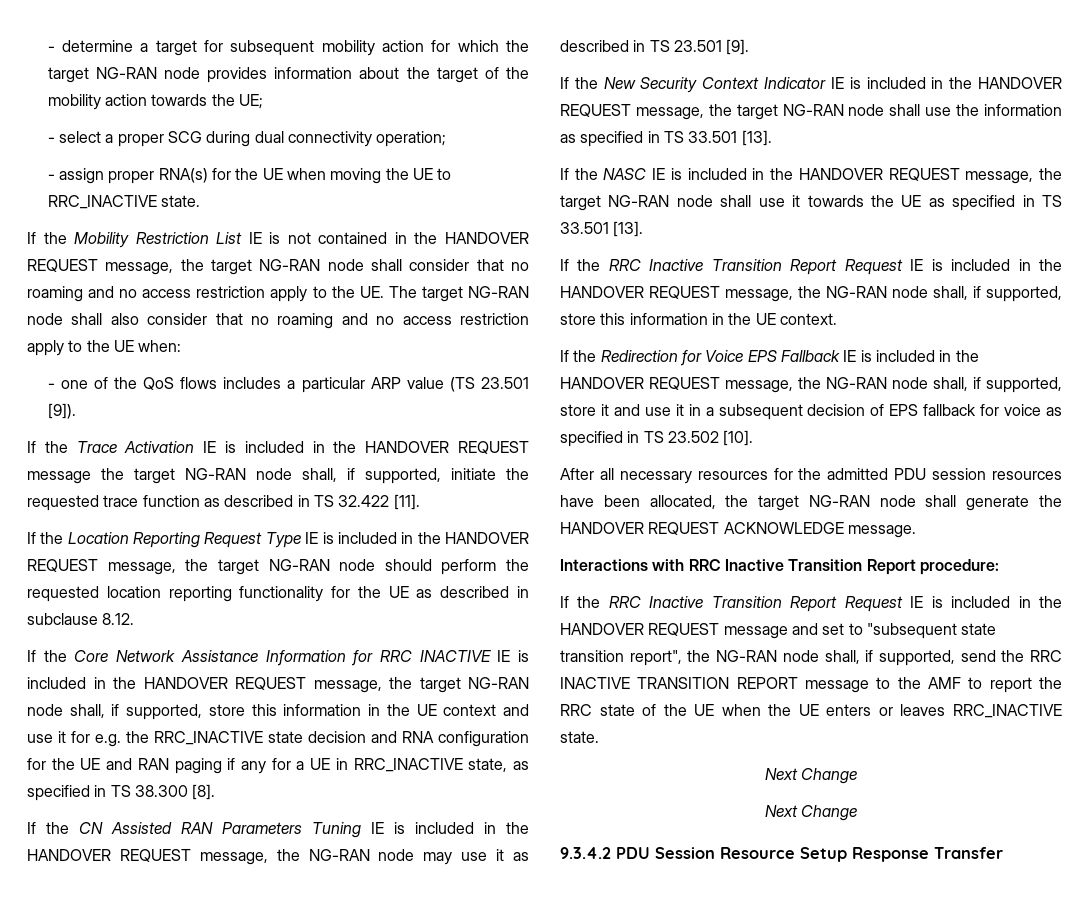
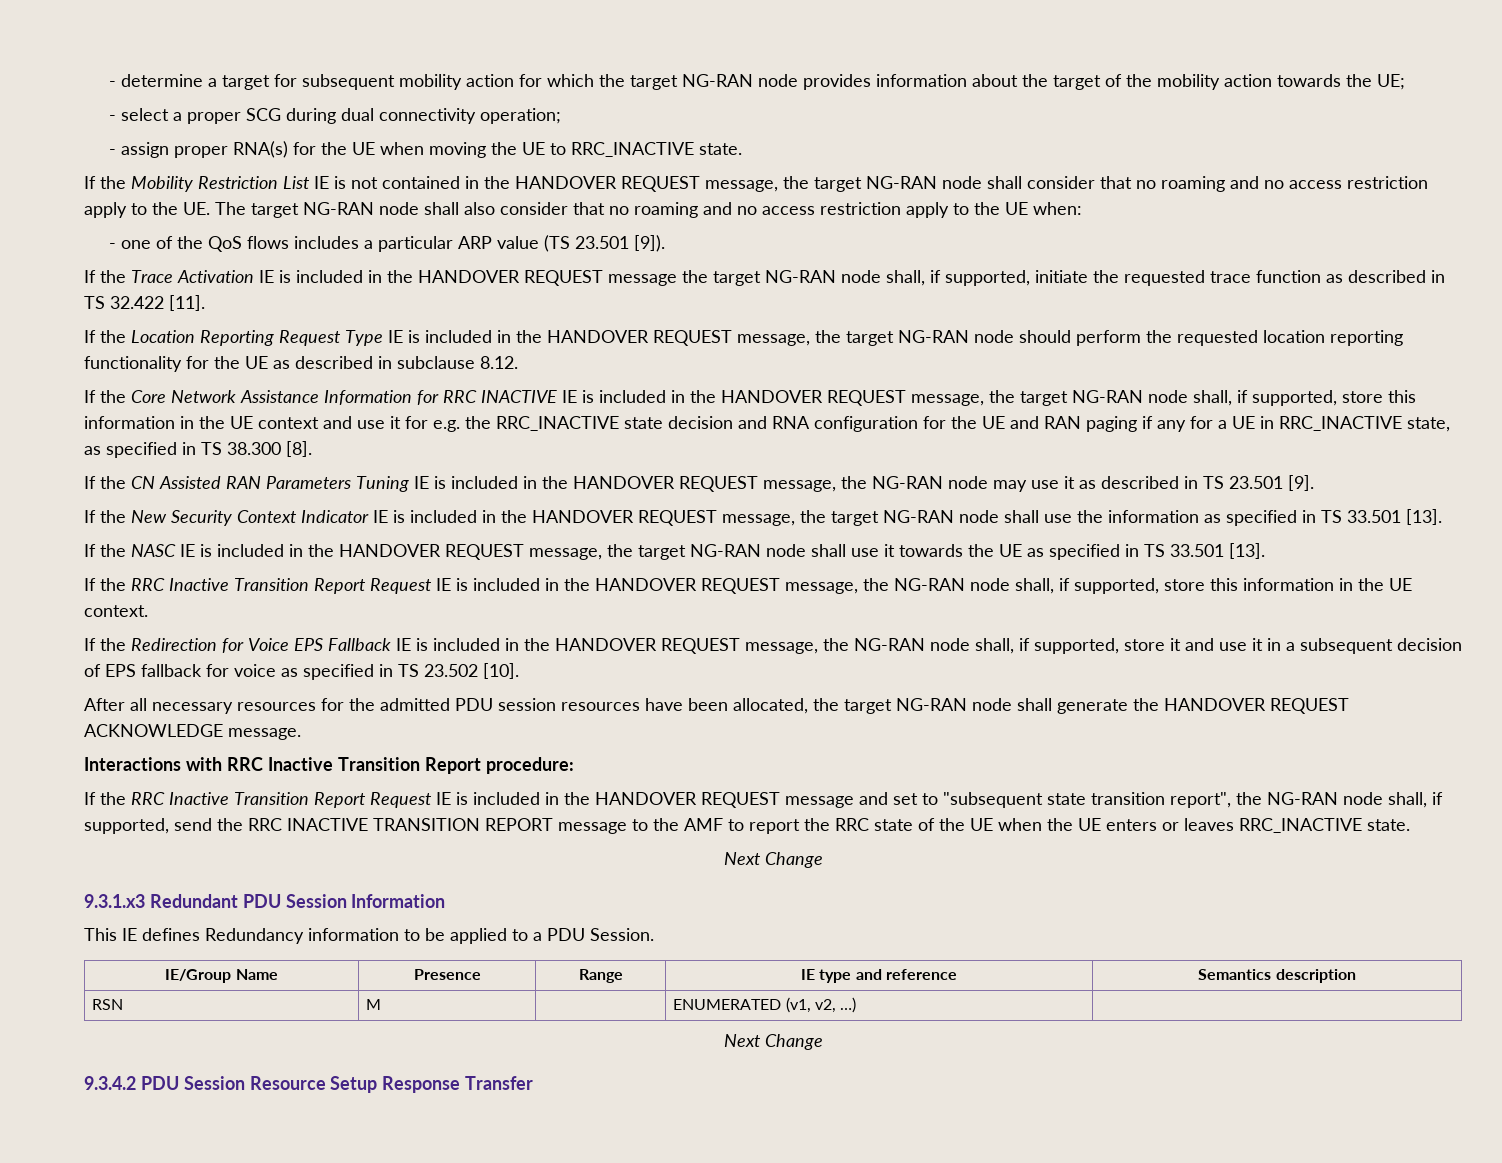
(858, 776) none -> [84,894,446,908] [84,928,654,944] [165,969,278,983] [413,969,481,980] [578,969,623,983] [801,969,957,983] [1198,969,1356,983] [92,999,124,1010] [366,999,382,1010] [673,997,857,1013] // 9.3.1.x3 Redundant PDU Session Information // This IE defines Redundancy information to be applied to a PDU Session. // IE/Group Name | Presence | Range | IE type and reference | Semantics description // RSN | M | | ENUMERATED (v1, v2, …) |

